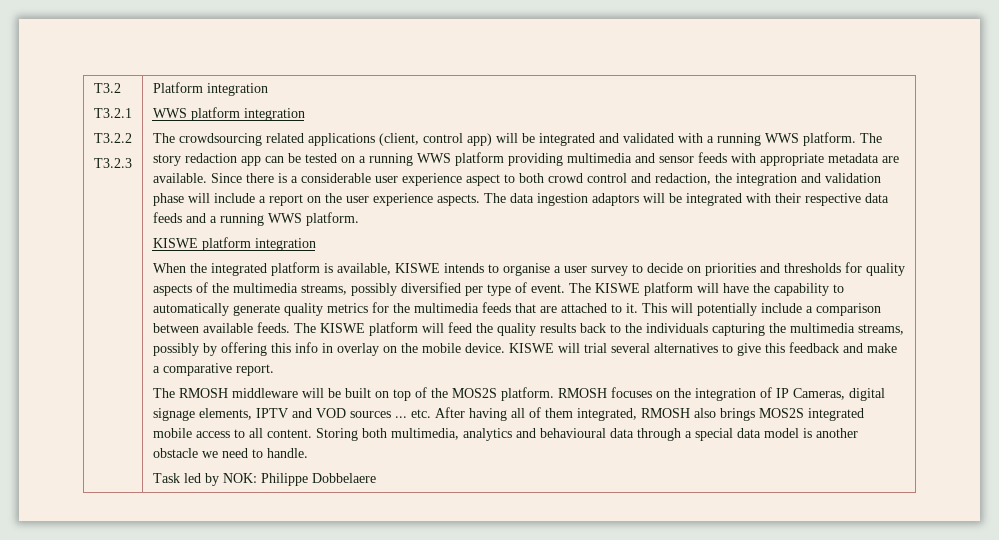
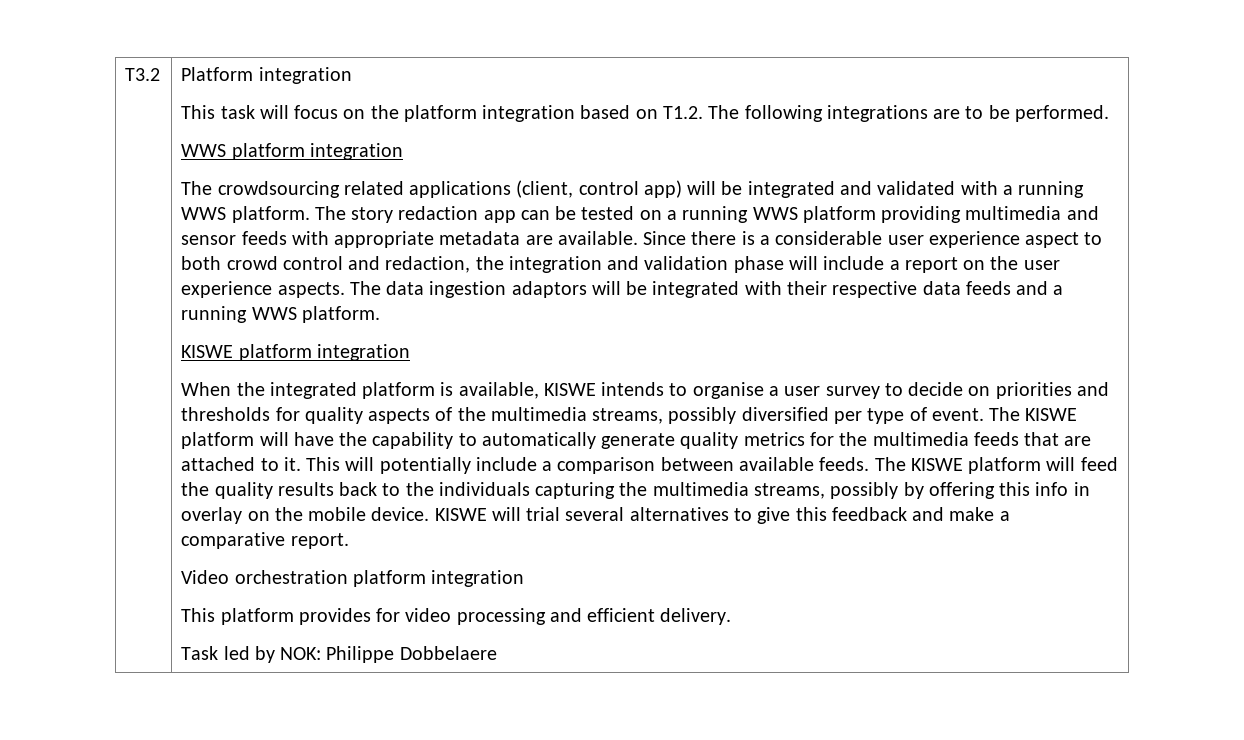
[93,108,132,118] [93,133,132,143] [93,158,132,168] // T3.2.1 // T3.2.2 // T3.2.3 -> (161, 74) none
(268, 89) none -> [181,105,1109,122] // This task will focus on the platform integration based on T1.2. The following integrations are to be performed.
[152,387,885,401] [152,407,864,421] [152,428,858,441] [152,448,308,458] The RMOSH middleware will be built on top of the MOS2S platform. RMOSH focuses on the integration of IP Cameras, digital signage elements, IPTV and VOD sources ... etc. After having all of them integrated, RMOSH also brings MOS2S integrated mobile access to all content. Storing both multimedia, analytics and behavioural data through a special data model is another obstacle we need to handle. -> [181,570,525,587] [181,608,732,625] Video orchestration platform integration // This platform provides for video processing and efficient delivery.

